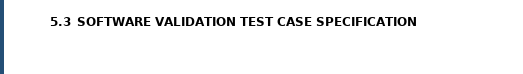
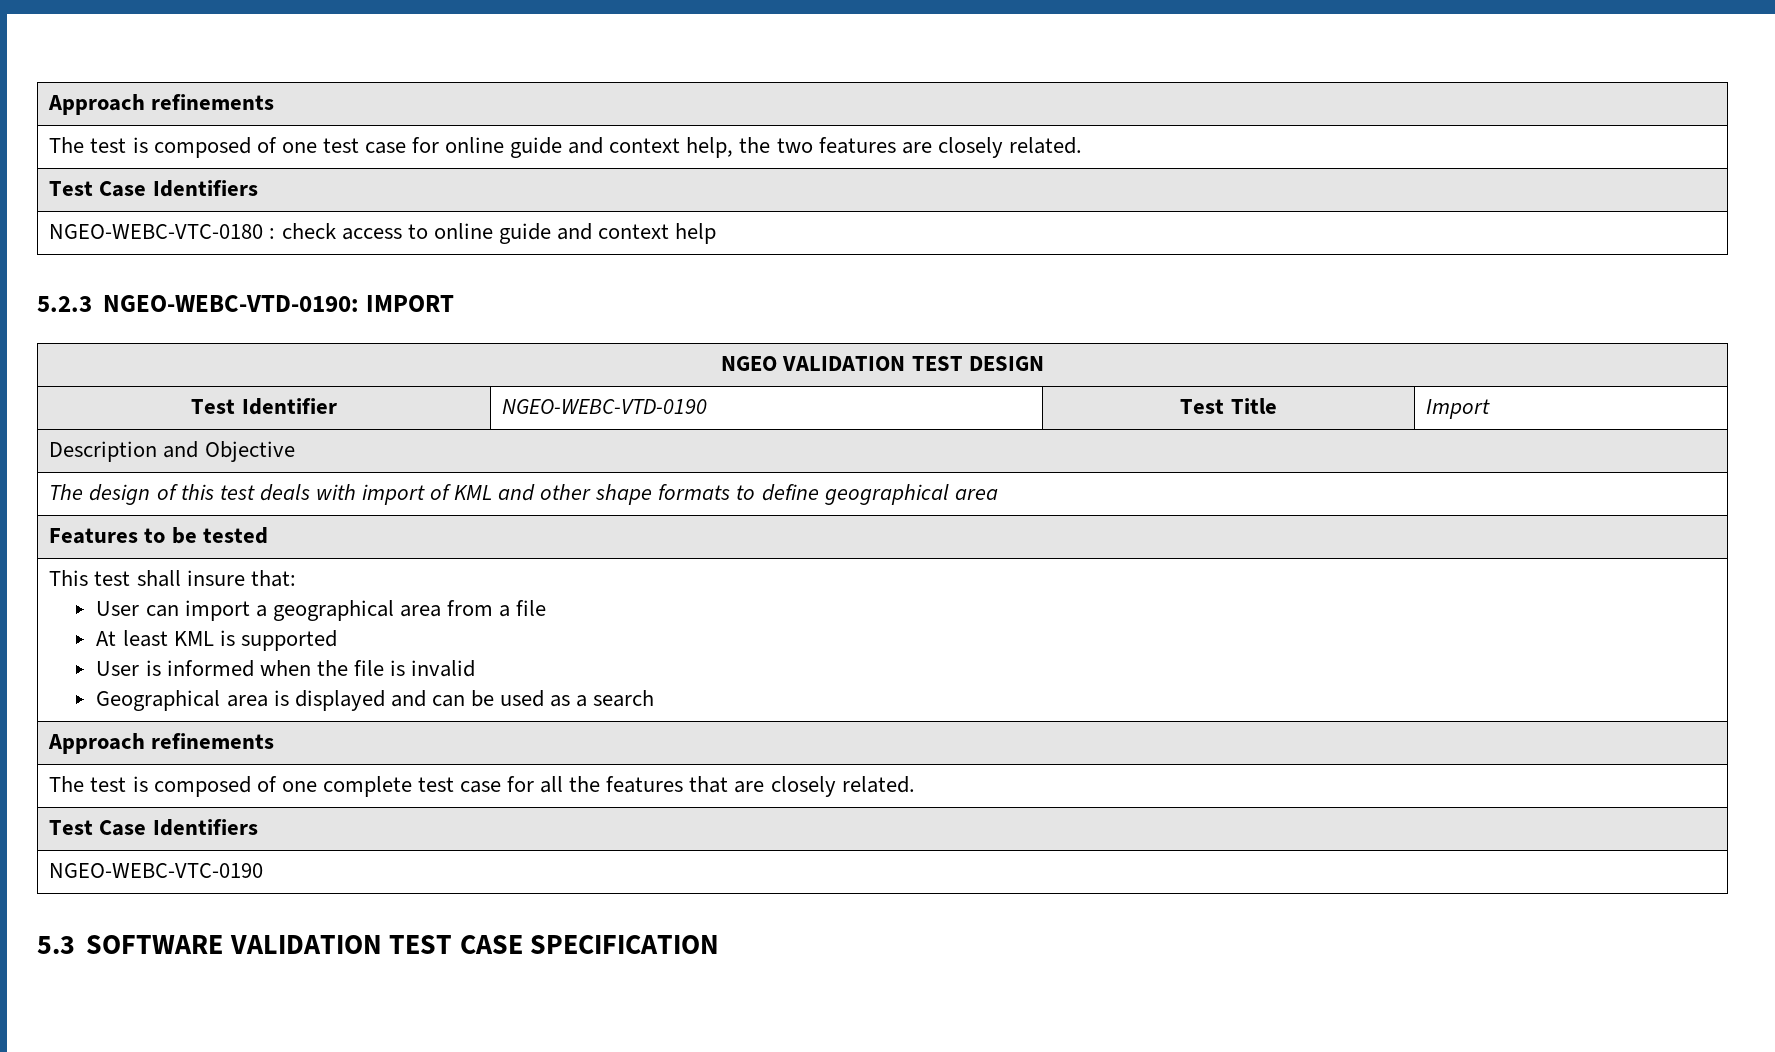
(50, 21) none -> [48,94,275,115] [49,137,1082,158] [49,180,258,197] [49,223,717,244] [37,295,454,312] [721,356,1044,371] [191,398,337,415] [502,399,708,414] [1180,398,1277,414] [1426,399,1491,419] [49,441,295,462] [49,484,998,505] [49,527,268,544] [49,570,296,587] [96,600,547,621] [96,630,337,651] [96,660,475,677] [96,690,655,711] [48,733,275,754] [49,776,915,797] [49,819,258,836] [49,863,264,878] Approach refinements // The test is composed of one test case for online guide and context help, the two features are closely related. // Test Case Identifiers // NGEO-WEBC-VTC-0180 : check access to online guide and context help // 5.2.3 NGEO-WEBC-VTD-0190: IMPORT // NGEO VALIDATION TEST DESIGN // Test Identifier | NGEO-WEBC-VTD-0190 | Test Title | Import // Description and Objective // The design of this test deals with import of KML and other shape formats to define geographical area // Features to be tested // This test shall insure that: // User can import a geographical area from a file // At least KML is supported // User is informed when the file is invalid // Geographical area is displayed and can be used as a search // Approach refinements // The test is composed of one complete test case for all the features that are closely related. // Test Case Identifiers // NGEO-WEBC-VTC-0190 //

